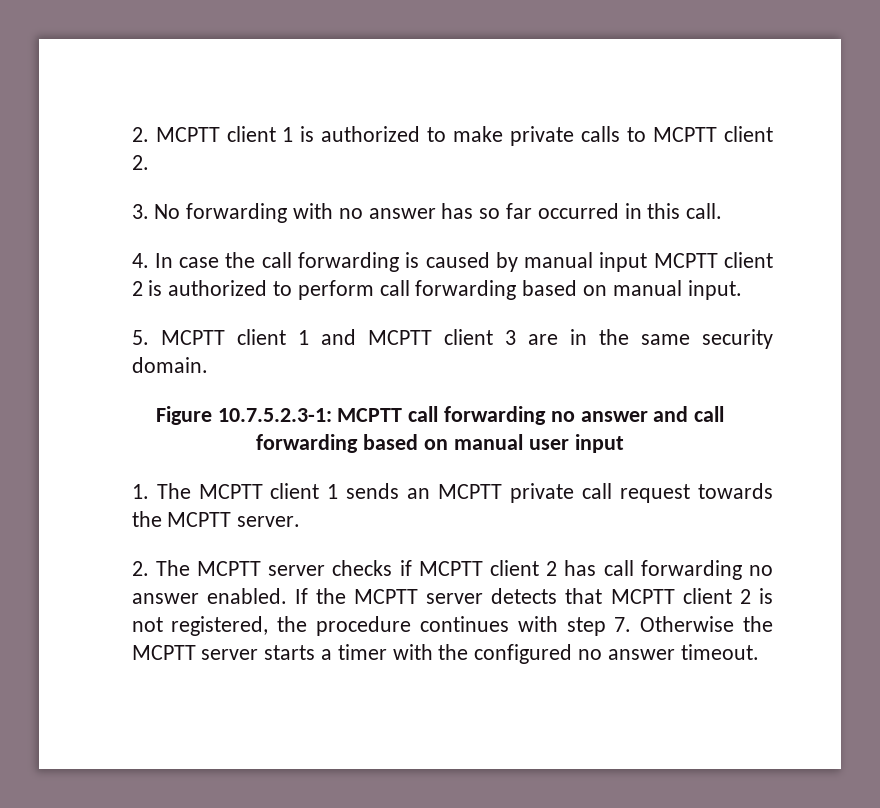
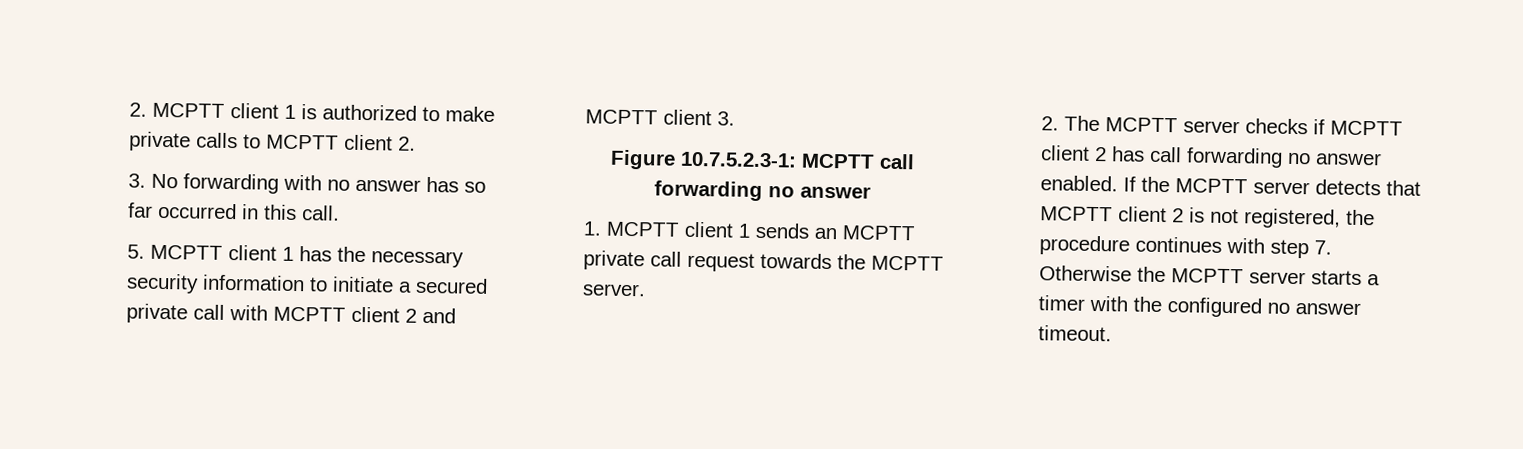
[131,252,773,272] [131,280,742,300] [131,329,774,349] [131,357,208,373] 4. In case the call forwarding is caused by manual input MCPTT client 2 is authorized to perform call forwarding based on manual input. // 5. MCPTT client 1 and MCPTT client 3 are in the same security domain. -> [126,244,464,268] [125,273,488,294] [125,303,456,324] [584,109,735,126] 5. MCPTT client 1 has the necessary security information to initiate a secured private call with MCPTT client 2 and MCPTT client 3.
[653,406,725,422] [256,434,624,453] and call forwarding based on manual user input -> (871, 192) none
[156,483,191,499] The -> (602, 228) none

